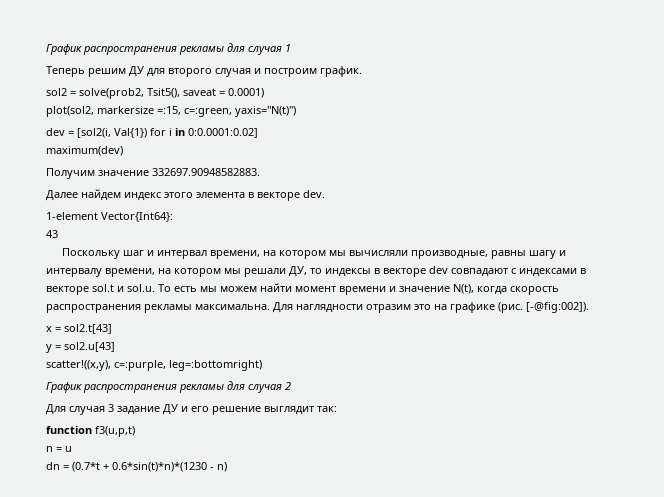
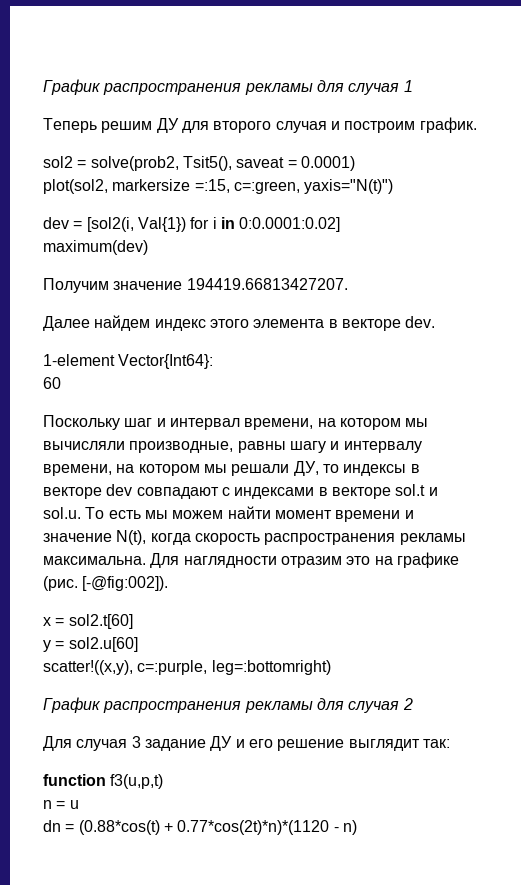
[152,168,260,176] 332697.90948582883. -> [186,278,348,290] 194419.66813427207.
[46,230,58,238] 43 -> [43,377,61,389] 60
[64,324,112,334] sol2.t[43] -> [68,614,133,629] sol2.t[60]
[64,342,115,352] sol2.u[43] -> [68,637,138,652] sol2.u[60]
[72,462,207,472] (0.7*t + 0.6*sin(t)*n)*(1230 -> [78,820,330,835] (0.88*cos(t) + 0.77*cos(2t)*n)*(1120

